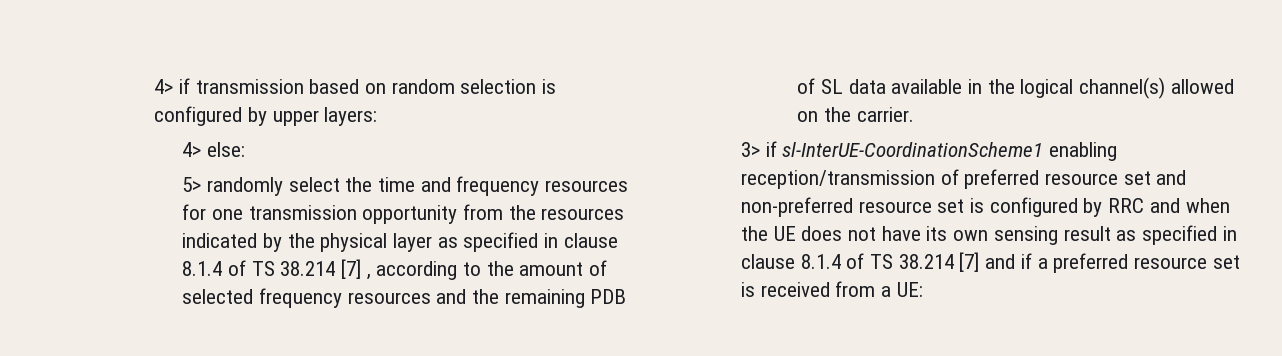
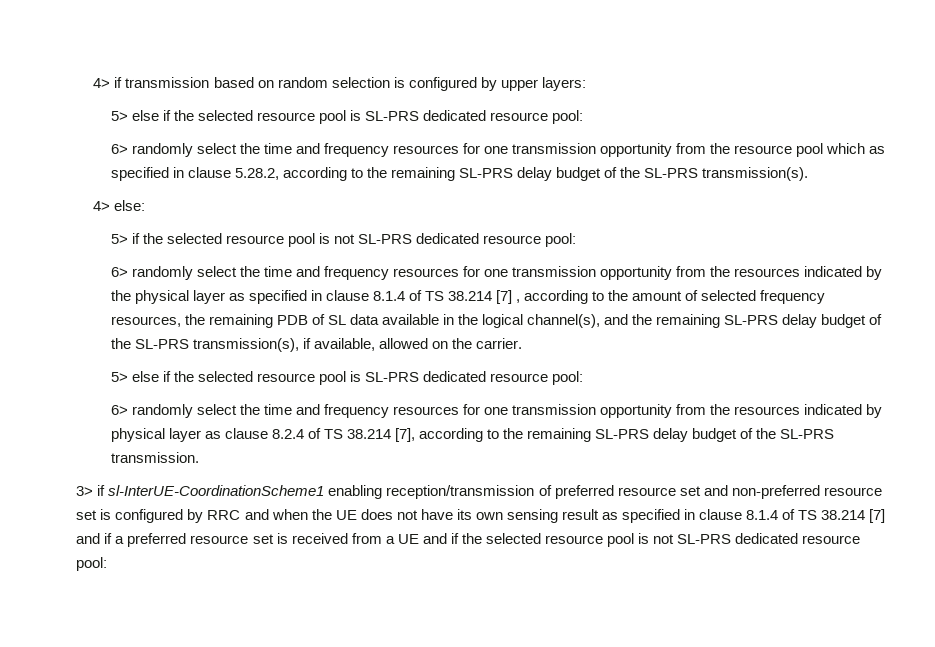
[182,142,245,157] [182,177,202,192] 4> else: // 5> -> [110,110,584,124] [110,143,886,157] [110,167,809,181] [93,200,146,211] [110,233,577,247] [110,267,128,277] 5> else if the selected resource pool is SL-PRS dedicated resource pool: // 6> randomly select the time and frequency resources for one transmission opportunity from the resource pool which as specified in clause 5.28.2, according to the remaining SL-PRS delay budget of the SL-PRS transmission(s). // 4> else: // 5> if the selected resource pool is not SL-PRS dedicated resource pool: // 6>
[347,289,467,304] resources and -> [110,316,181,327] resources,
[1078,77,1234,99] [797,107,914,122] channel(s) allowed on the carrier. -> [527,314,883,328] [110,338,522,352] [110,371,584,385] [110,404,883,418] [110,428,835,442] [110,452,199,463] channel(s), and the remaining SL-PRS delay budget of the SL-PRS transmission(s), if available, allowed on the carrier. // 5> else if the selected resource pool is SL-PRS dedicated resource pool: // 6> randomly select the time and frequency resources for one transmission opportunity from the resources indicated by physical layer as clause 8.2.4 of TS 38.214 [7], according to the remaining SL-PRS delay budget of the SL-PRS transmission.
[896,282,923,297] UE: -> [397,533,861,547] [76,557,108,571] UE and if the selected resource pool is not SL-PRS dedicated resource pool:

